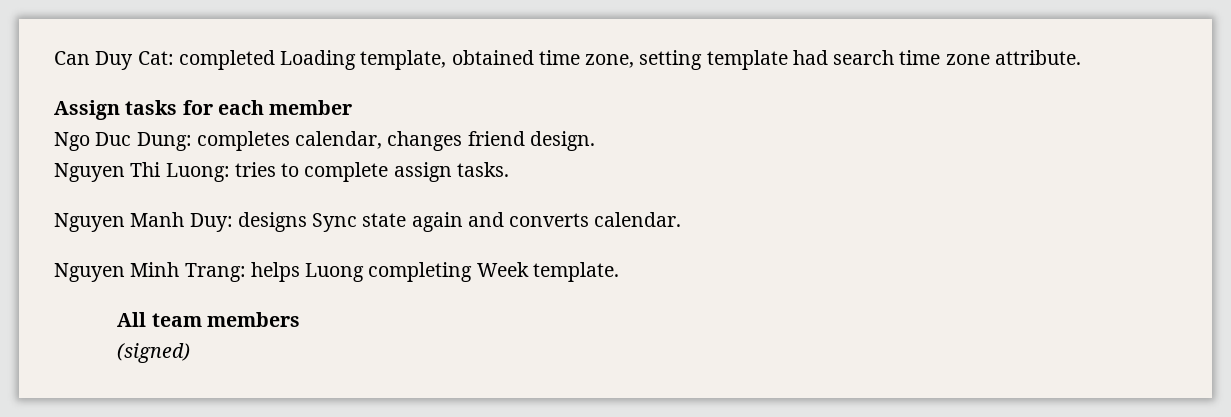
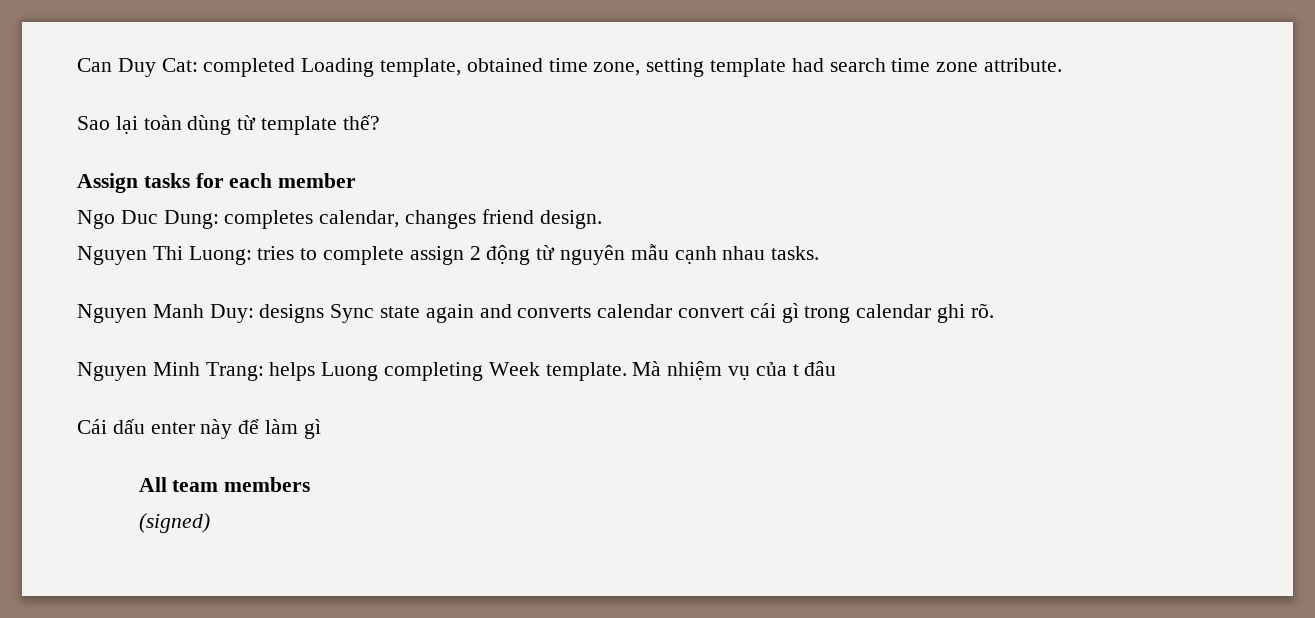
(1081, 57) none -> [77,115,380,135] // Sao lại toàn dùng từ template thế?
(452, 172) none -> [469,244,766,265] 2 động từ nguyên mẫu cạnh nhau
[594,212,682,227] calendar. -> [597,303,994,323] calendar convert cái gì trong calendar ghi rõ.
(619, 272) none -> [632,361,837,380] [77,419,321,439] Mà nhiệm vụ của t đâu // Cái dấu enter này để làm gì

